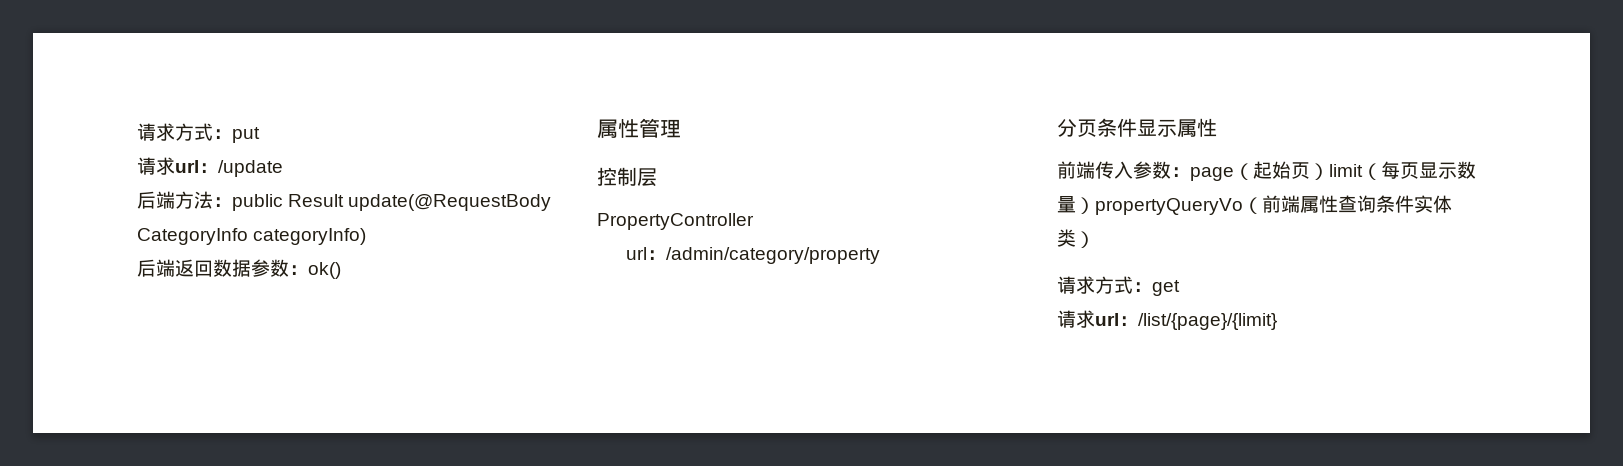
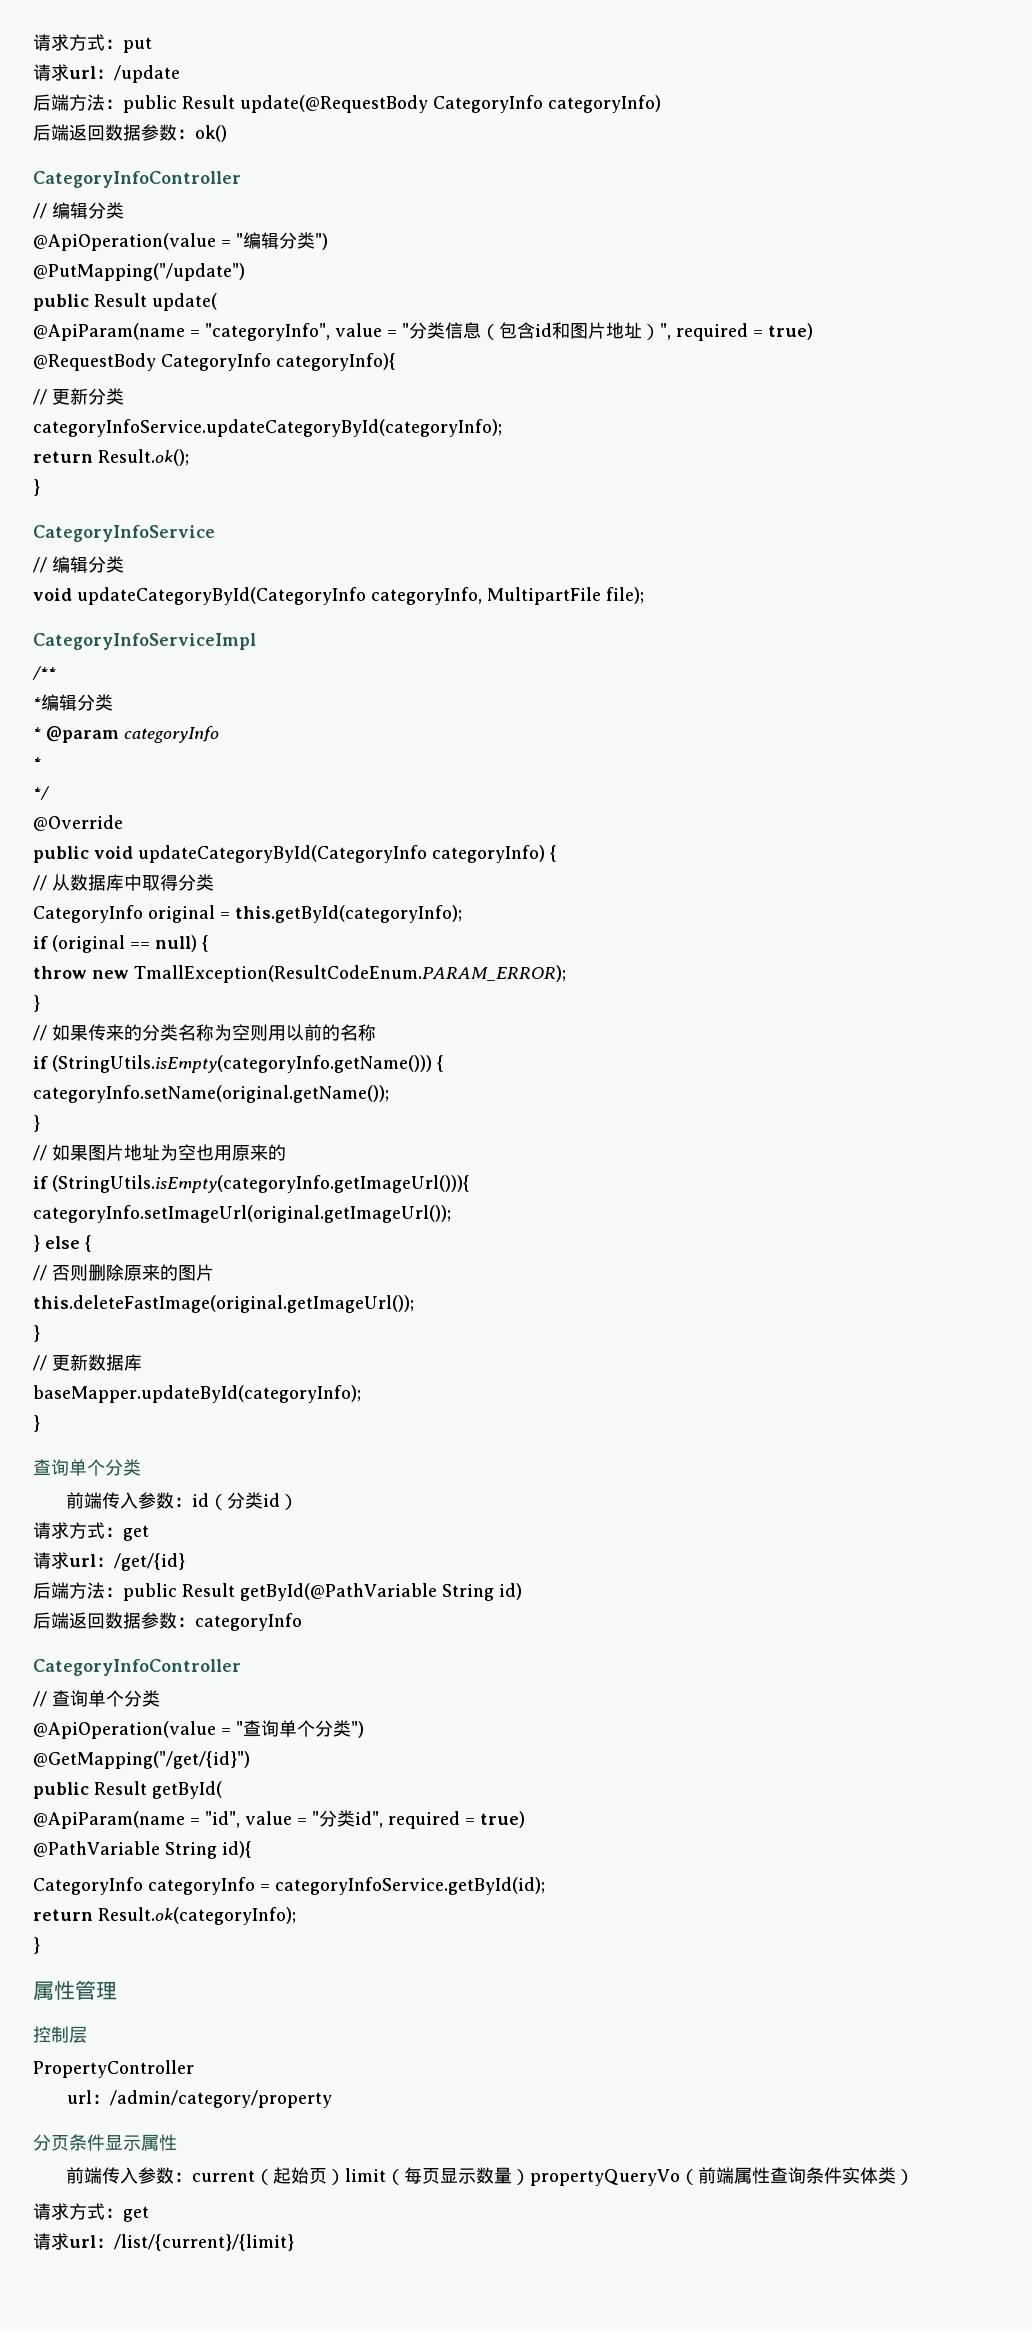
(341, 270) none -> [33,171,241,188] [33,202,124,219] [33,232,328,251] [33,263,245,281] [33,293,217,311] [33,322,813,341] [33,353,396,371] [33,388,124,405] [33,419,502,437] [33,449,189,466] [33,479,40,496] [33,525,215,542] [33,556,124,573] [33,587,644,605] [33,633,256,650] [32,666,56,680] [33,694,113,711] [33,726,219,743] [33,757,41,769] [33,786,50,800] [33,815,123,831] [33,845,557,863] [33,874,214,891] [33,905,462,923] [33,935,209,953] [33,965,566,983] [33,995,40,1012] [33,1024,376,1041] [33,1055,444,1073] [33,1085,389,1103] [33,1115,40,1132] [33,1144,286,1161] [33,1175,470,1193] [33,1205,451,1223] [33,1235,92,1252] [33,1264,214,1281] [33,1295,414,1313] [33,1325,40,1342] [33,1354,142,1371] [33,1385,361,1403] [33,1415,40,1432] [33,1459,141,1476] [65,1492,298,1510] [33,1522,149,1541] [33,1552,185,1571] [33,1582,522,1601] [33,1612,302,1631] [33,1659,241,1676] [33,1690,160,1707] [33,1720,364,1739] [33,1751,250,1769] [33,1781,222,1799] [33,1810,525,1829] [33,1841,252,1859] [33,1877,545,1895] [33,1907,296,1925] [33,1937,40,1954] // CategoryInfoController // // 编辑分类 // @ApiOperation(value = "编辑分类") // @PutMapping("/update") // public Result update( // @ApiParam(name = "categoryInfo", value = "分类信息（包含id和图片地址）", required = true) // @RequestBody CategoryInfo categoryInfo){ // // 更新分类 // categoryInfoService.updateCategoryById(categoryInfo); // return Result.ok(); // } // CategoryInfoService // // 编辑分类 // void updateCategoryById(CategoryInfo categoryInfo, MultipartFile file); // CategoryInfoServiceImpl // /** // *编辑分类 // * @param categoryInfo // * // */ // @Override // public void updateCategoryById(CategoryInfo categoryInfo) { // // 从数据库中取得分类 // CategoryInfo original = this.getById(categoryInfo); // if (original == null) { // throw new TmallException(ResultCodeEnum.PARAM_ERROR); // } // // 如果传来的分类名称为空则用以前的名称 // if (StringUtils.isEmpty(categoryInfo.getName())) { // categoryInfo.setName(original.getName()); // } // // 如果图片地址为空也用原来的 // if (StringUtils.isEmpty(categoryInfo.getImageUrl())){ // categoryInfo.setImageUrl(original.getImageUrl()); // } else { // // 否则删除原来的图片 // this.deleteFastImage(original.getImageUrl()); // } // // 更新数据库 // baseMapper.updateById(categoryInfo); // } // 查询单个分类 // 前端传入参数：id（分类id） // 请求方式：get // 请求url：/get/{id} // 后端方法：public Result getById(@PathVariable String id) // 后端返回数据参数：categoryInfo // CategoryInfoController // // 查询单个分类 // @ApiOperation(value = "查询单个分类") // @GetMapping("/get/{id}") // public Result getById( // @ApiParam(name = "id", value = "分类id", required = true) // @PathVariable String id){ // CategoryInfo categoryInfo = categoryInfoService.getById(id); // return Result.ok(categoryInfo); // }
[1190,167,1234,181] page -> [191,2170,255,2182] current
[1138,313,1277,330] /list/{page}/{limit} -> [114,2234,294,2251] /list/{current}/{limit}

